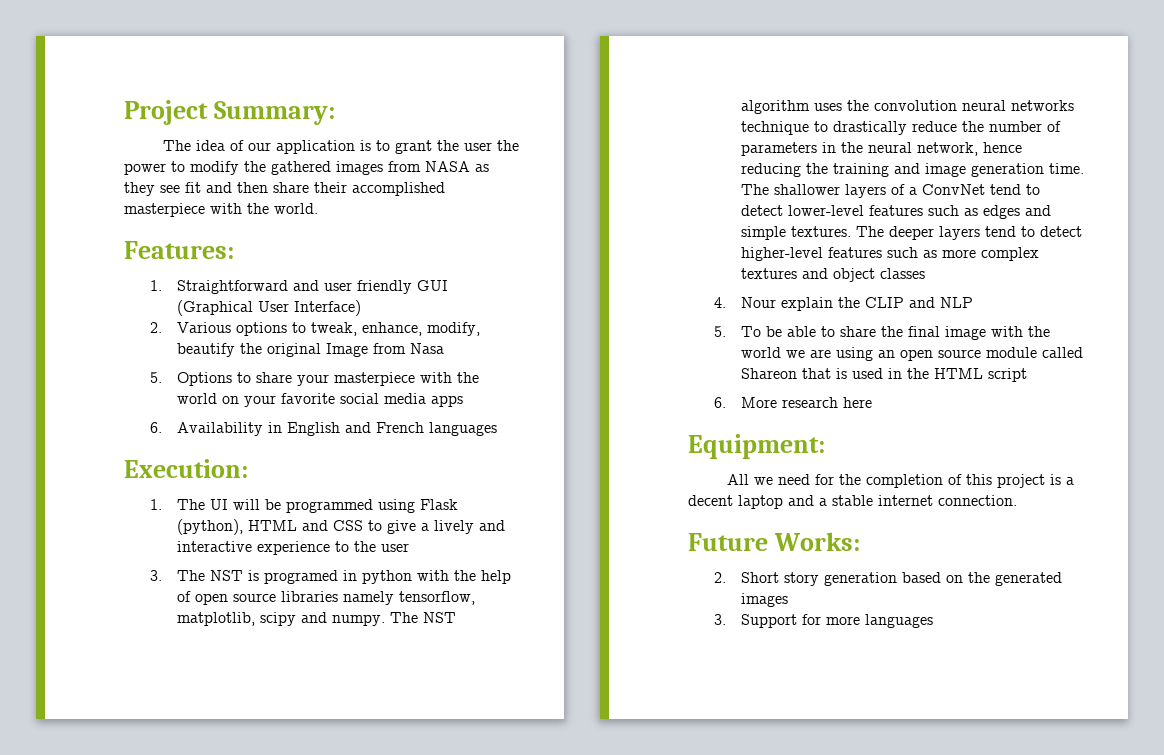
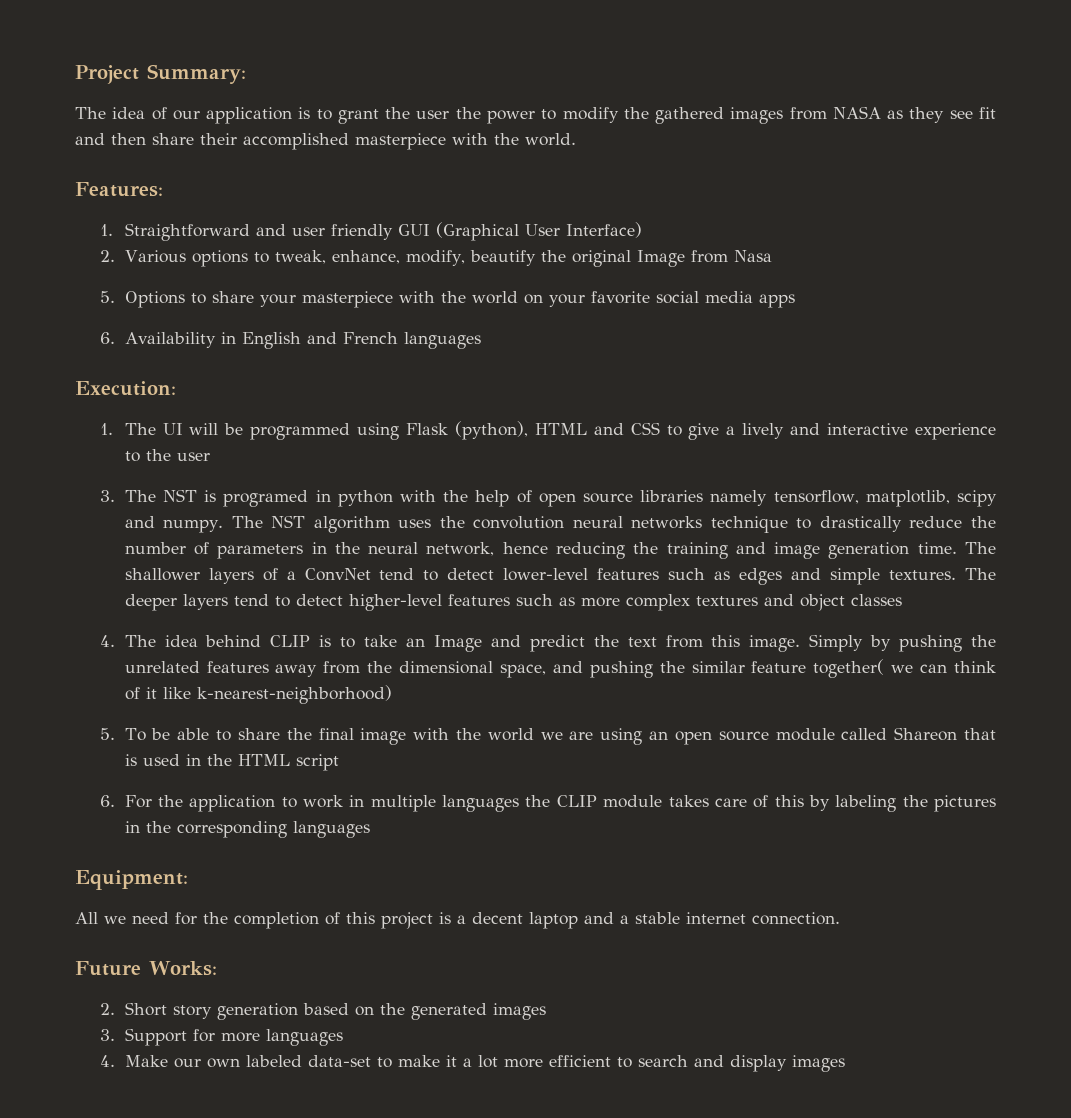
[740,297,973,311] Nour explain the CLIP and NLP -> [124,634,996,652] [124,659,996,678] [124,685,392,704] The idea behind CLIP is to take an Image and predict the text from this image. Simply by pushing the unrelated features away from the dimensional space, and pushing the similar feature together( we can think of it like k-nearest-neighborhood)
[740,397,872,408] More research here -> [124,795,997,812] [124,821,370,838] For the application to work in multiple languages the CLIP module takes care of this by labeling the pictures in the corresponding languages
(933, 621) none -> [99,1055,845,1072] // 4. Make our own labeled data-set to make it a lot more efficient to search and display images

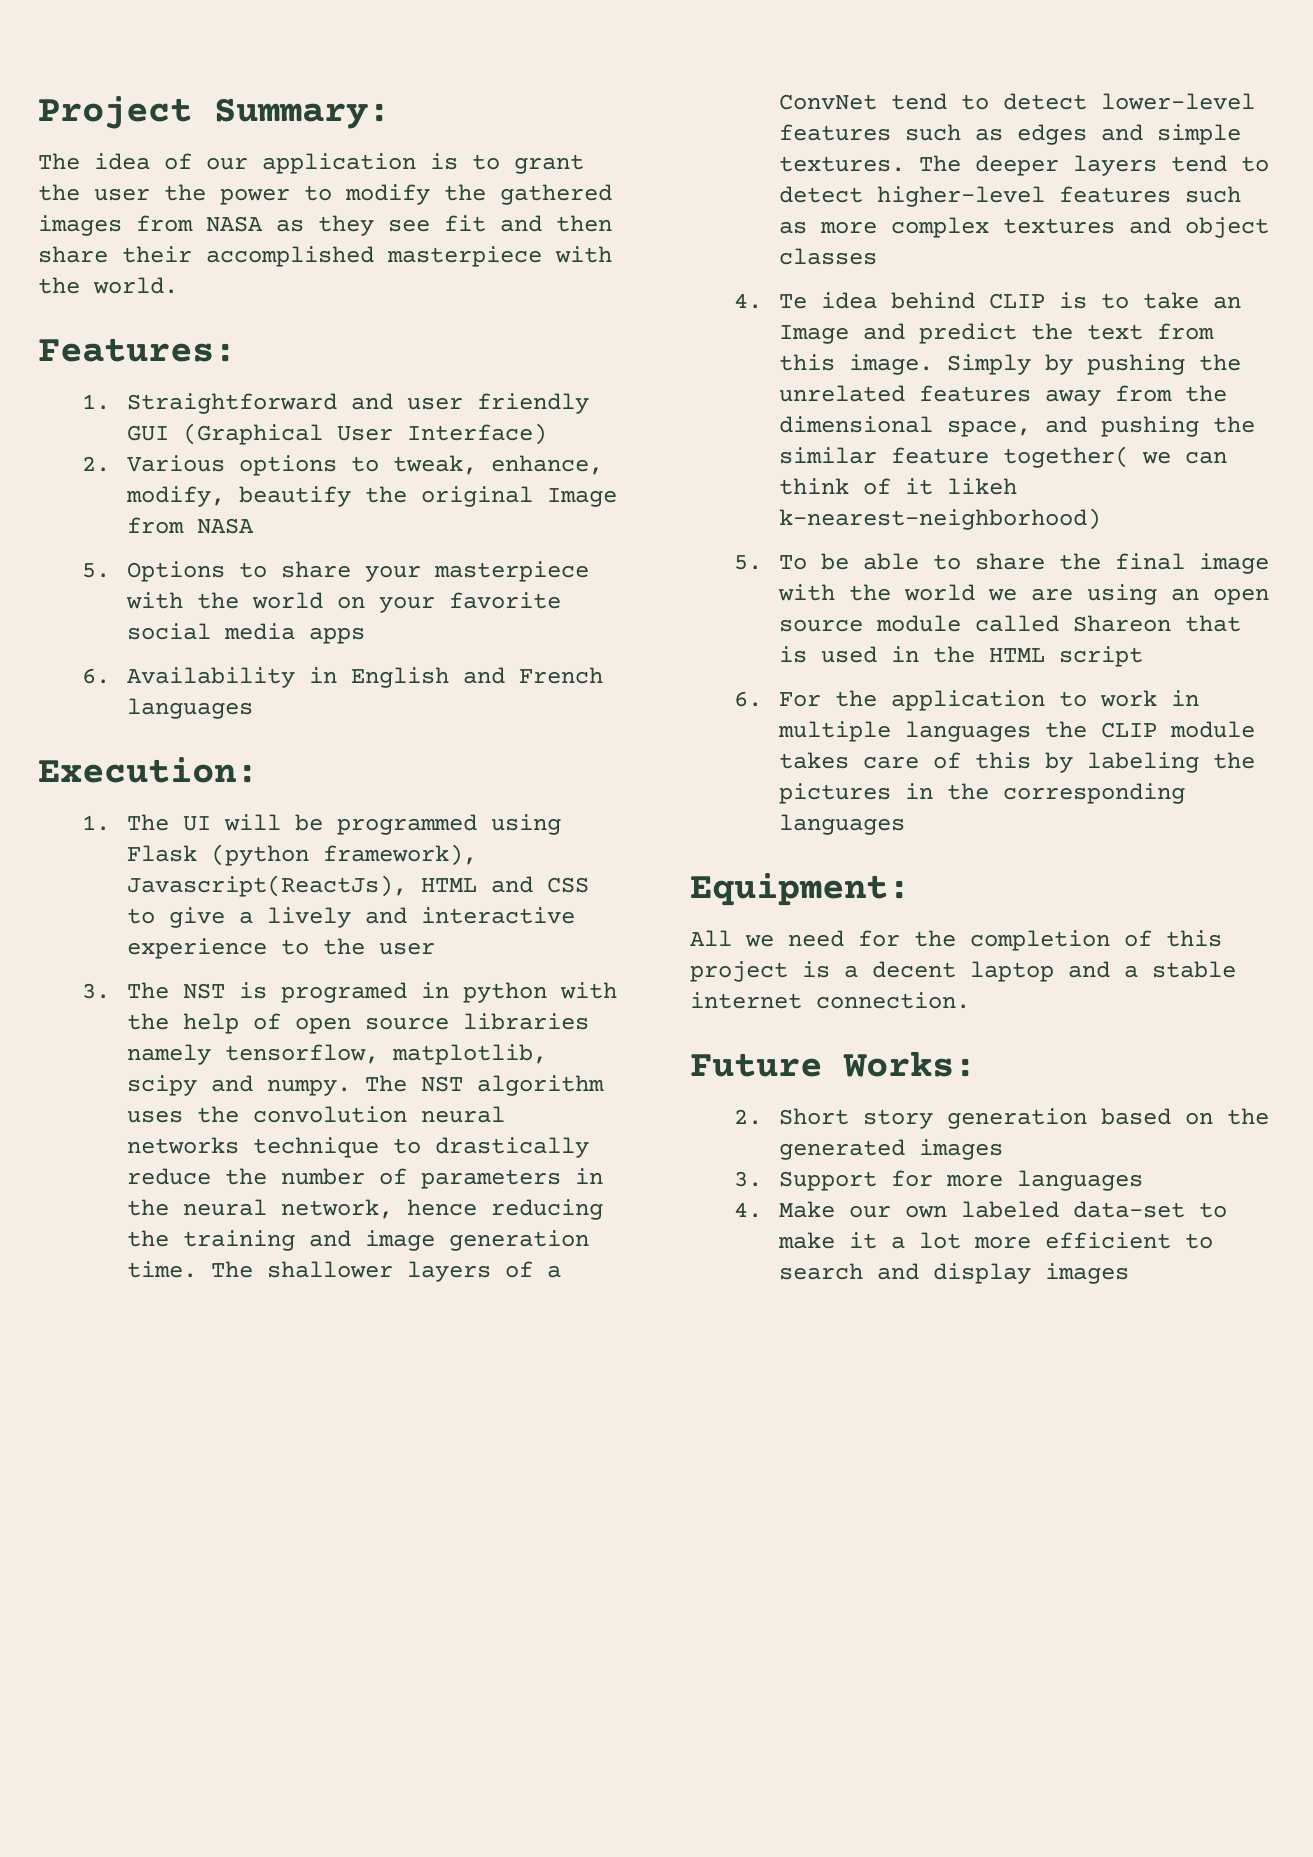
[733,250,772,262] Nasa -> [196,518,254,534] NASA
[454,421,528,440] (python), -> [210,844,477,866] [126,875,407,897] (python framework), Javascript(ReactJs),
[124,635,156,647] The -> [778,294,807,309] Te
[162,687,191,699] like -> [946,478,1017,495] likeh

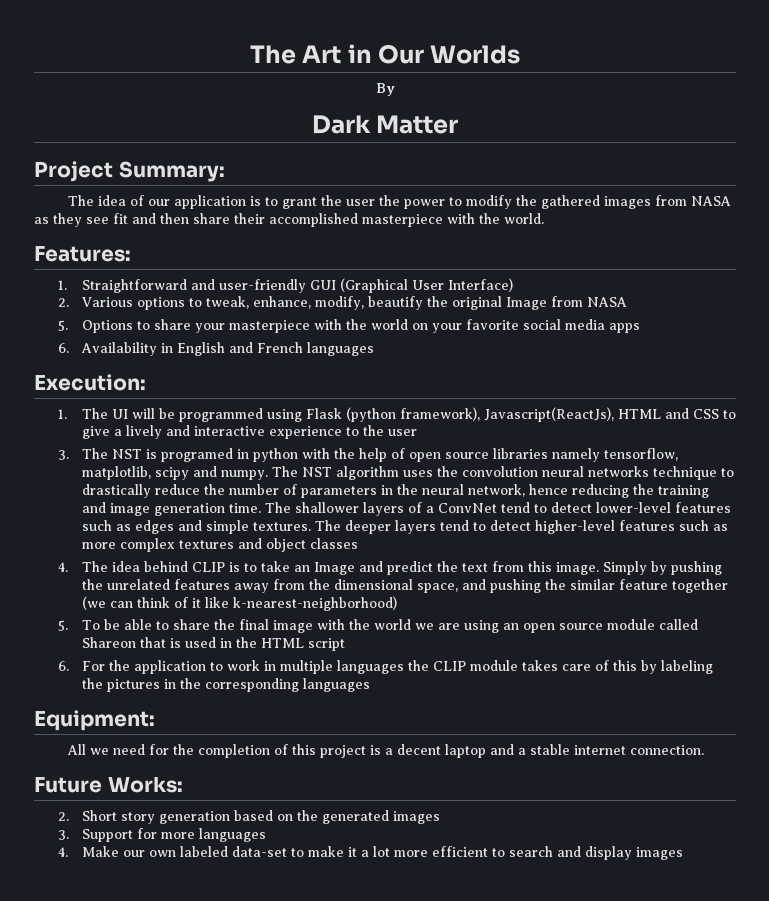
(38, 112) none -> [249,44,521,64] [375,83,395,96] [311,115,459,134] The Art in Our Worlds // By // Dark Matter //
[406,393,589,414] user friendly -> [218,279,306,293] user-friendly
[778,294,807,309] Te -> [81,561,108,572] The
[1002,446,1171,468] together( we -> [671,579,728,593] [81,596,106,610] together (we
[946,478,1017,495] likeh -> [204,597,229,608] like

